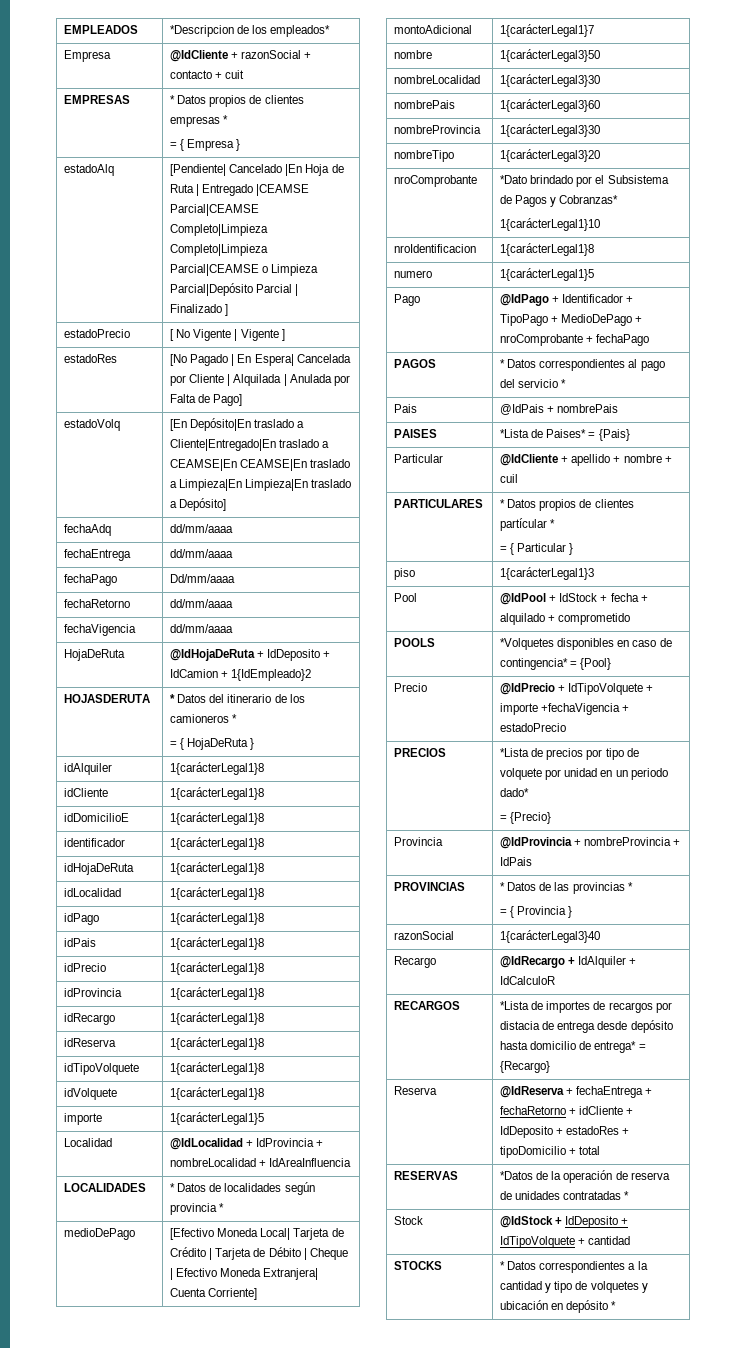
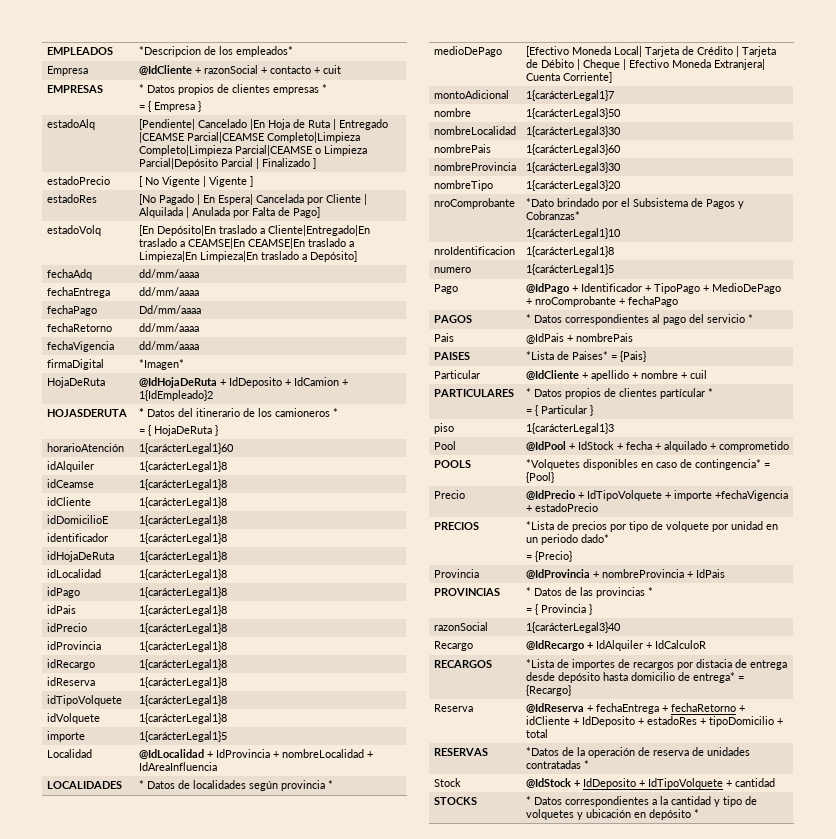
(234, 628) none -> [46,359,104,370] [138,359,184,370] // firmaDigital | *Imagen*
(255, 744) none -> [46,443,124,452] [138,443,234,454] // horarioAtención | 1{carácterLegal1}60
(265, 768) none -> [46,479,94,488] [138,479,227,490] // idCeamse | 1{carácterLegal1}8

